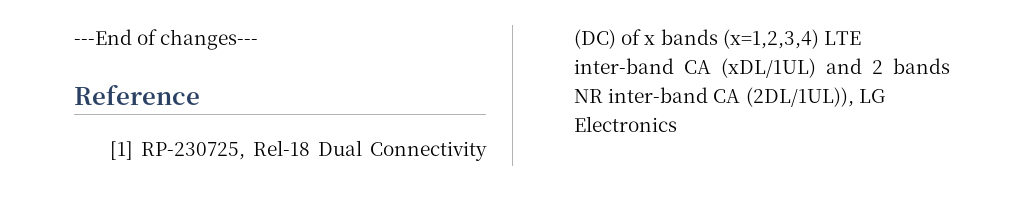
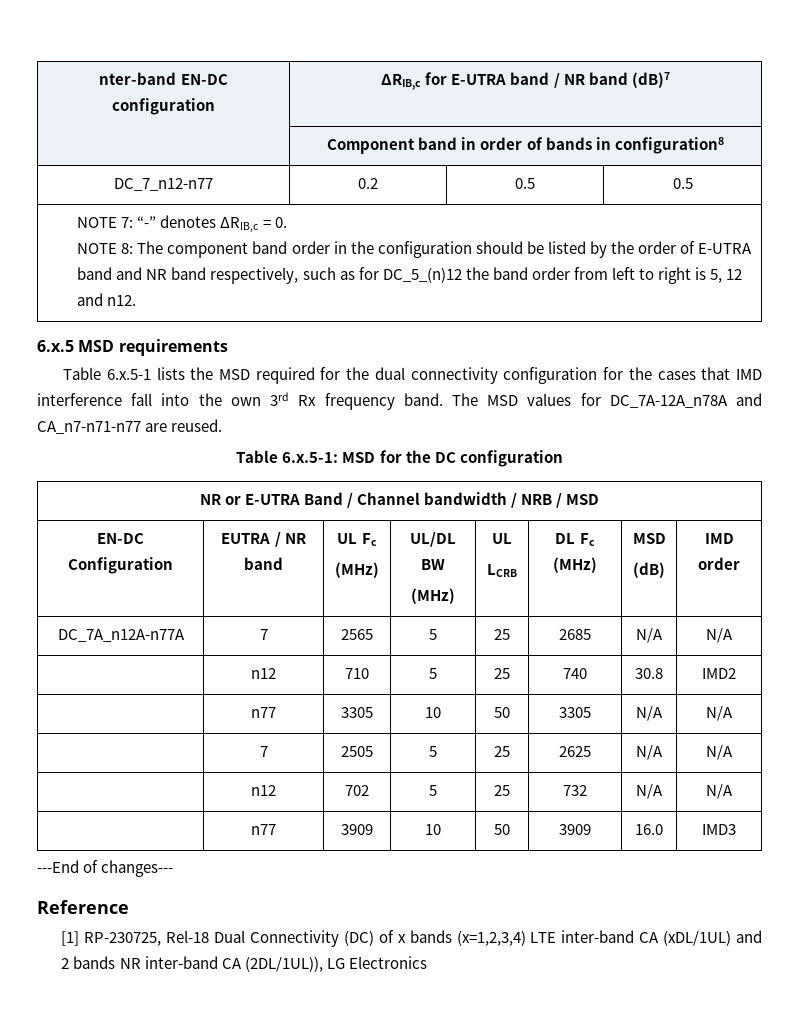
(74, 37) none -> [99,72,228,85] [112,98,215,115] [381,72,670,90] [327,137,724,154] [114,178,213,191] [357,178,378,189] [515,178,535,189] [672,178,693,189] [77,215,287,232] [77,241,753,258] [77,267,743,284] [77,293,137,306] [37,339,228,356] [63,367,762,384] [37,392,762,410] [37,419,223,434] [236,450,563,467] [199,492,600,508] [97,533,144,544] [68,557,173,574] [221,532,306,547] [244,557,283,570] [337,533,377,546] [335,562,379,578] [410,532,456,547] [421,559,445,570] [411,588,455,604] [492,533,512,544] [487,564,517,577] [555,533,595,546] [553,557,597,573] [632,533,666,544] [633,562,665,578] [704,533,734,544] [698,557,740,570] [57,629,185,642] [259,629,268,640] [341,629,373,640] [429,629,437,640] [494,629,510,640] [559,629,591,640] [636,628,663,643] [706,628,733,643] [251,668,276,679] [345,668,369,679] [429,668,437,679] [494,668,510,679] [563,668,587,679] [635,668,663,679] [702,668,736,679] [251,707,276,718] [341,707,373,718] [425,707,441,718] [494,707,510,718] [559,707,591,718] [636,706,663,721] [706,706,733,721] [259,746,268,757] [341,746,373,757] [429,746,437,757] [494,746,510,757] [559,746,591,757] [636,745,663,760] [706,745,733,760] [251,785,276,796] [345,785,369,796] [429,785,437,796] [494,785,510,796] [563,785,587,796] [636,784,663,799] [706,784,733,799] [251,824,276,835] [341,824,373,835] [425,824,441,835] [494,824,510,835] [559,824,591,835] [635,824,663,835] [702,824,736,835] nter-band EN-DC configuration | ΔRIB,c for E-UTRA band / NR band (dB)7 // | Component band in order of bands in configuration8 // DC_7_n12-n77 | 0.2 | 0.5 | 0.5 // NOTE 7: “-” denotes ΔRIB,c = 0. // NOTE 8: The component band order in the configuration should be listed by the order of E-UTRA band and NR band respectively, such as for DC_5_(n)12 the band order from left to right is 5, 12 and n12. // 6.x.5 MSD requirements // Table 6.x.5-1 lists the MSD required for the dual connectivity configuration for the cases that IMD interference fall into the own 3rd Rx frequency band. The MSD values for DC_7A-12A_n78A and CA_n7-n71-n77 are reused. // Table 6.x.5-1: MSD for the DC configuration // NR or E-UTRA Band / Channel bandwidth / NRB / MSD // EN-DC Configuration | EUTRA / NR band | UL Fc // (MHz) | UL/DL BW // (MHz) | UL // LCRB | DL Fc (MHz) | MSD // (dB) | IMD order // DC_7A_n12A-n77A | 7 | 2565 | 5 | 25 | 2685 | N/A | N/A // | n12 | 710 | 5 | 25 | 740 | 30.8 | IMD2 // | n77 | 3305 | 10 | 50 | 3305 | N/A | N/A // | 7 | 2505 | 5 | 25 | 2625 | N/A | N/A // | n12 | 702 | 5 | 25 | 732 | N/A | N/A // | n77 | 3909 | 10 | 50 | 3909 | 16.0 | IMD3 //

